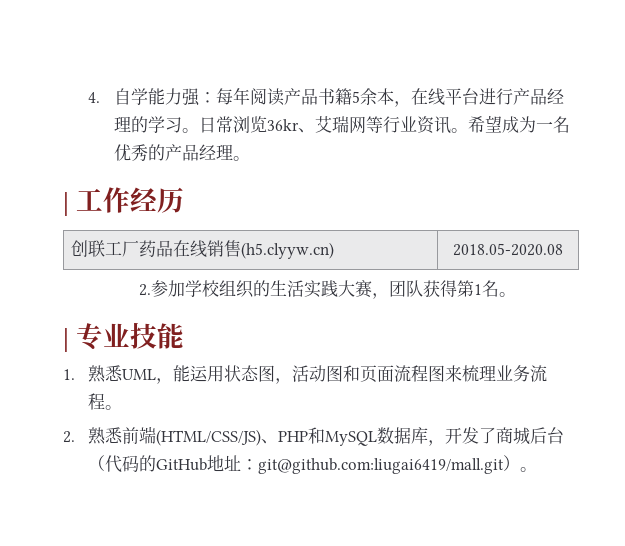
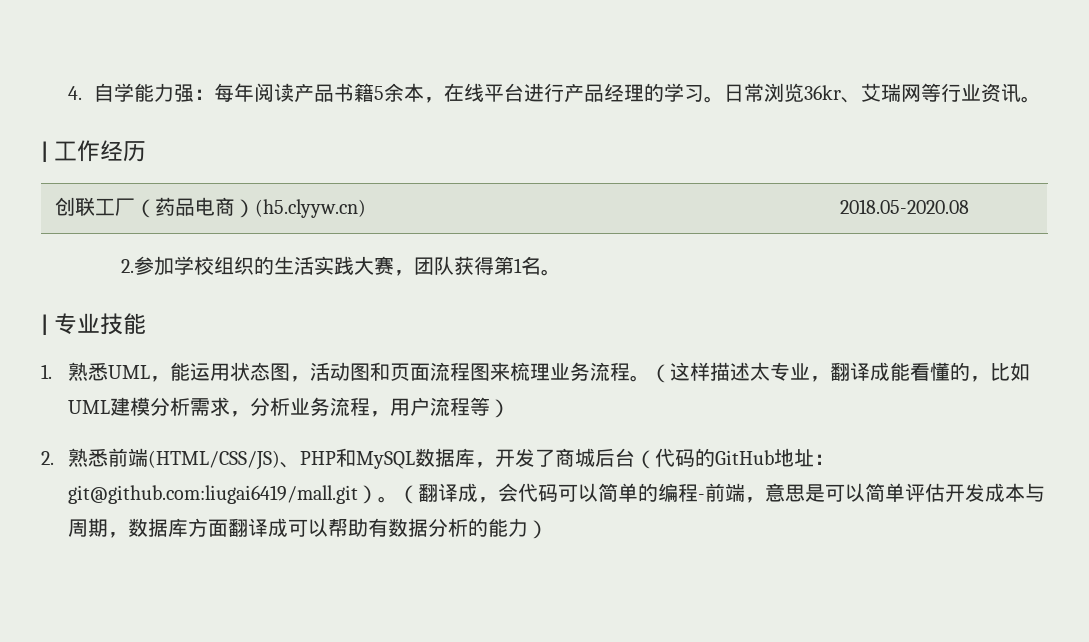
[467,115,570,133] [113,144,250,162] 希望成为一名优秀的产品经理。 -> (1042, 99) none
[139,240,242,258] 药品在线销售 -> [135,197,256,218] （药品电商）
(123, 407) none -> [649,362,1030,383] [67,397,510,418] （这样描述太专业，翻译成能看懂的，比如UML建模分析需求，分析业务流程，用户流程等）
(538, 469) none -> [397,483,1045,504] [67,518,548,539] （翻译成，会代码可以简单的编程-前端，意思是可以简单评估开发成本与周期，数据库方面翻译成可以帮助有数据分析的能力）

